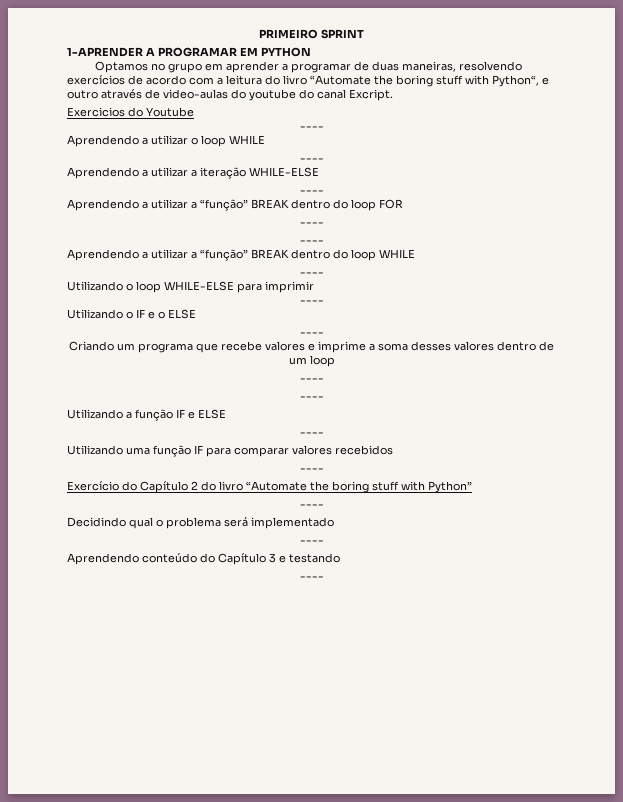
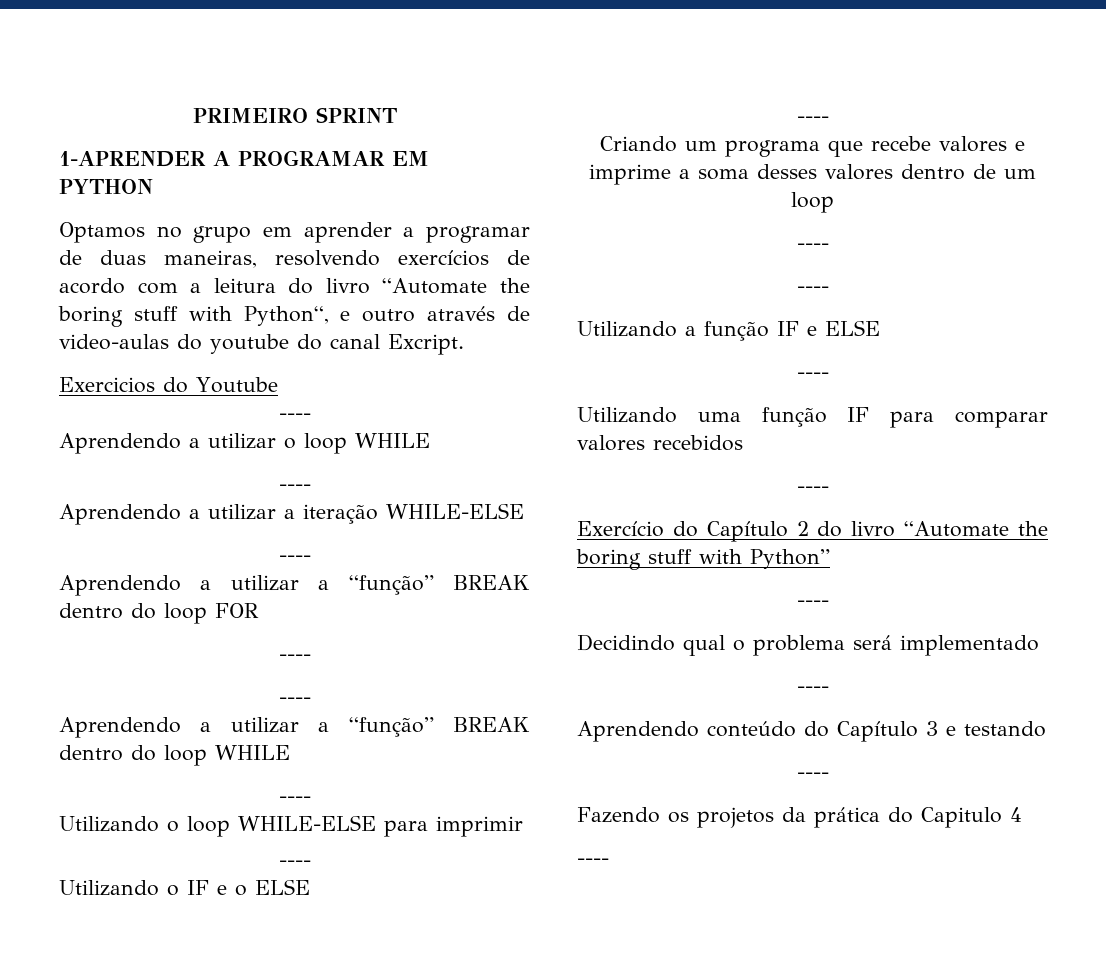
(324, 578) none -> [577,807,1022,828] [577,858,609,865] // Fazendo os projetos da prática do Capitulo 4 // ----

